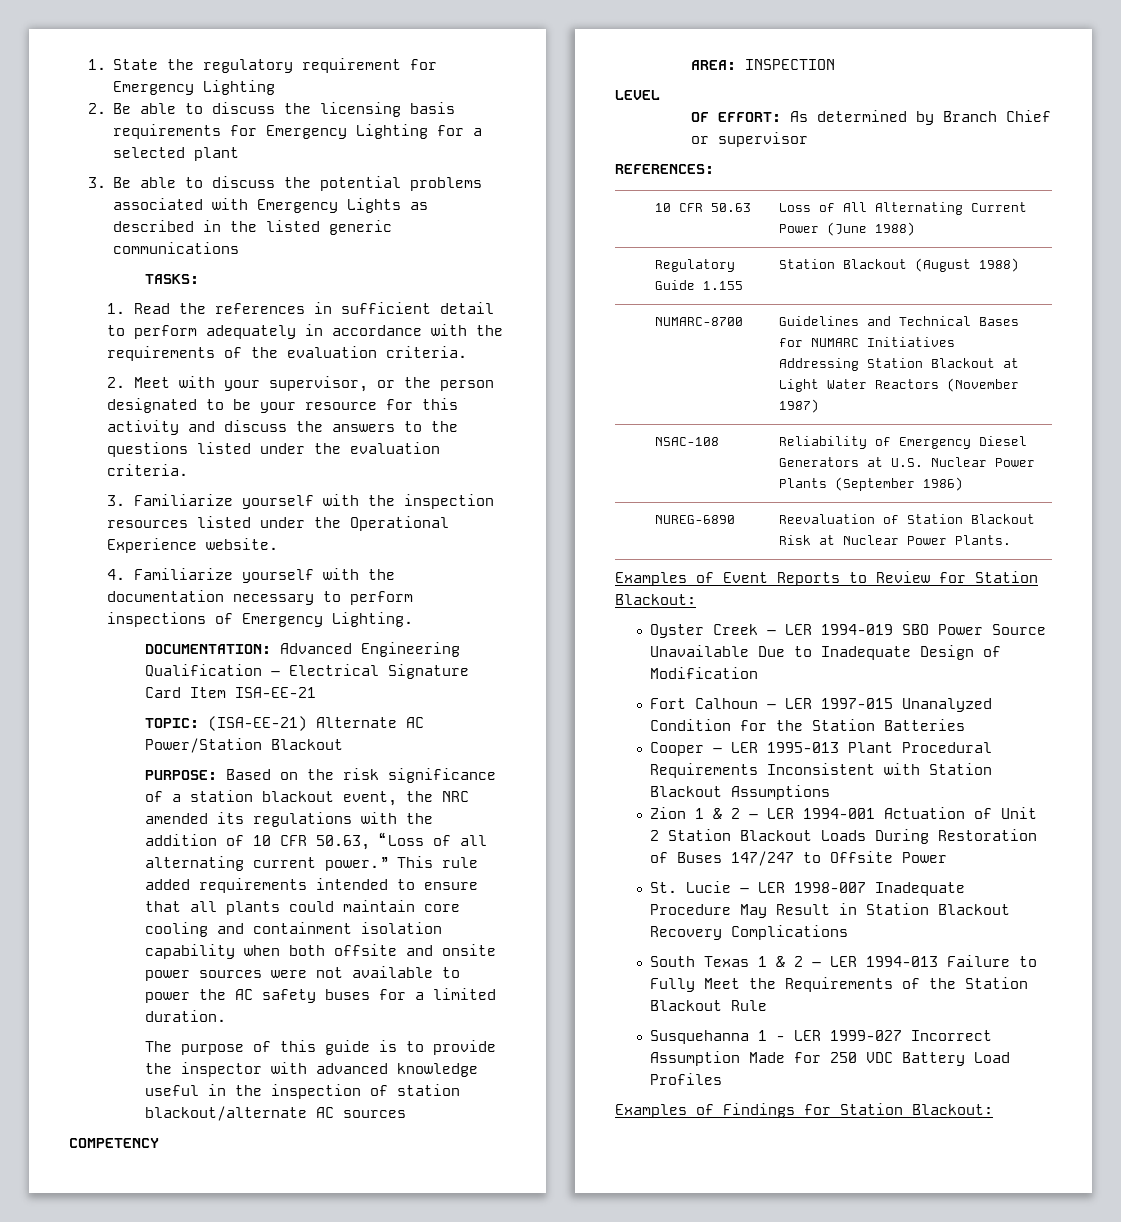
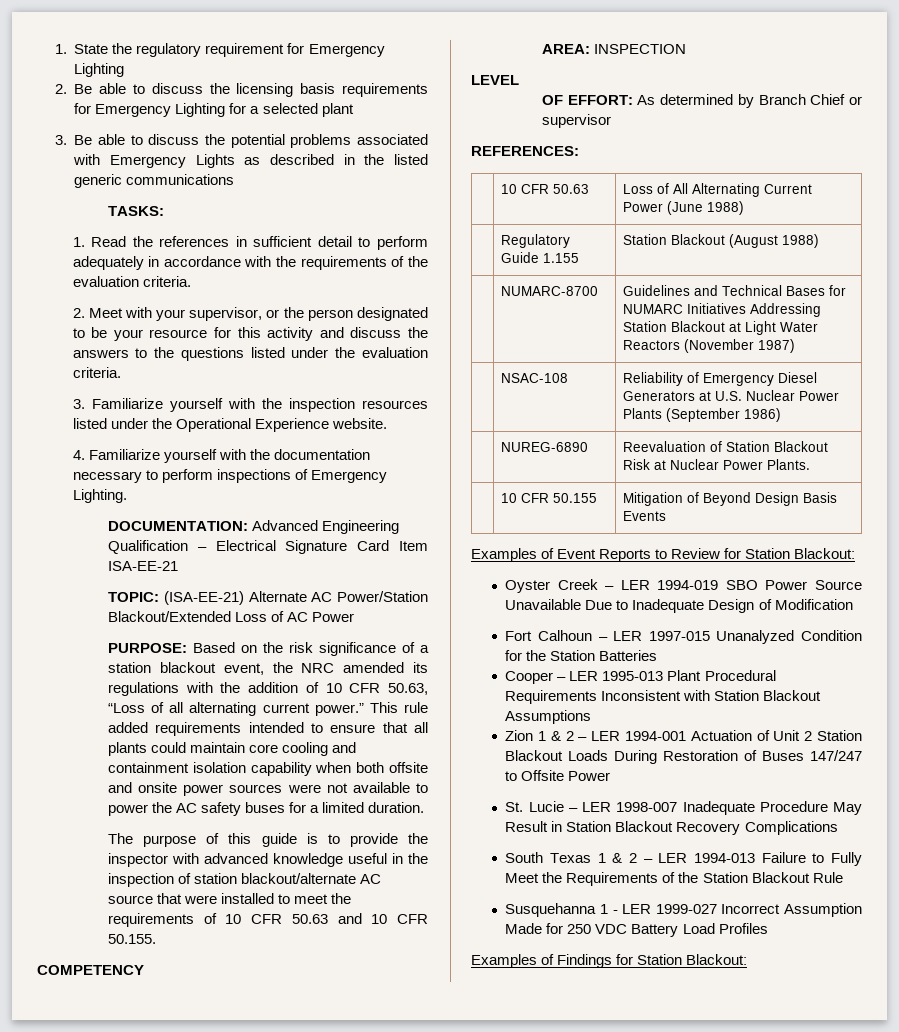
[271,739,344,750] Blackout -> [108,611,355,622] Blackout/Extended Loss of AC Power
[343,1110,407,1118] sources -> [108,893,352,904] [108,913,429,927] [108,934,157,944] source that were installed to meet the requirements of 10 CFR 50.63 and 10 CFR 50.155.
(1012, 540) none -> [500,493,597,503] [622,492,837,506] [622,511,666,521] // | 10 CFR 50.155 | Mitigation of Beyond Design Basis Events

